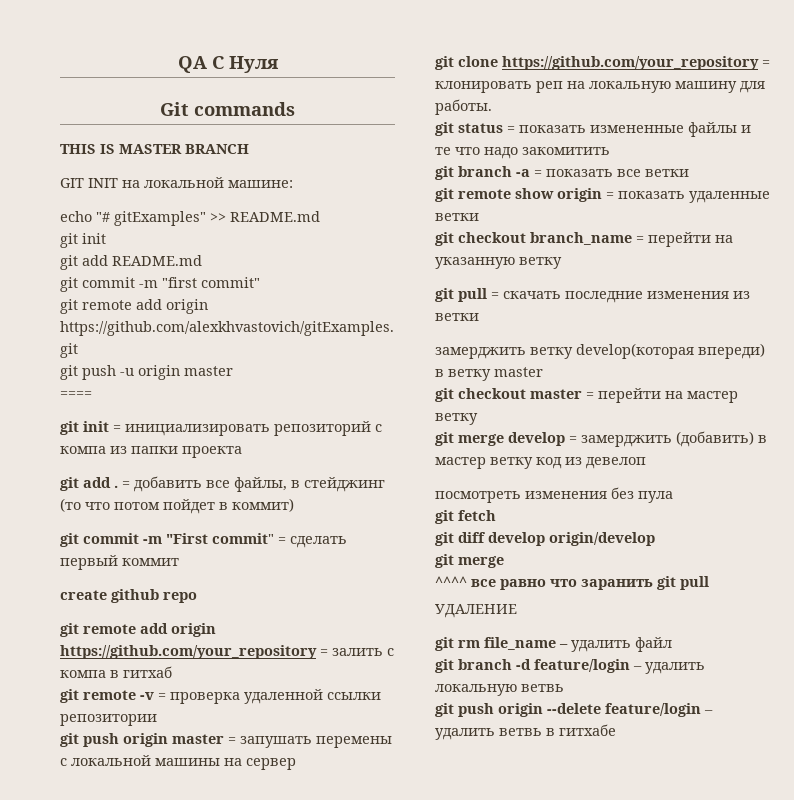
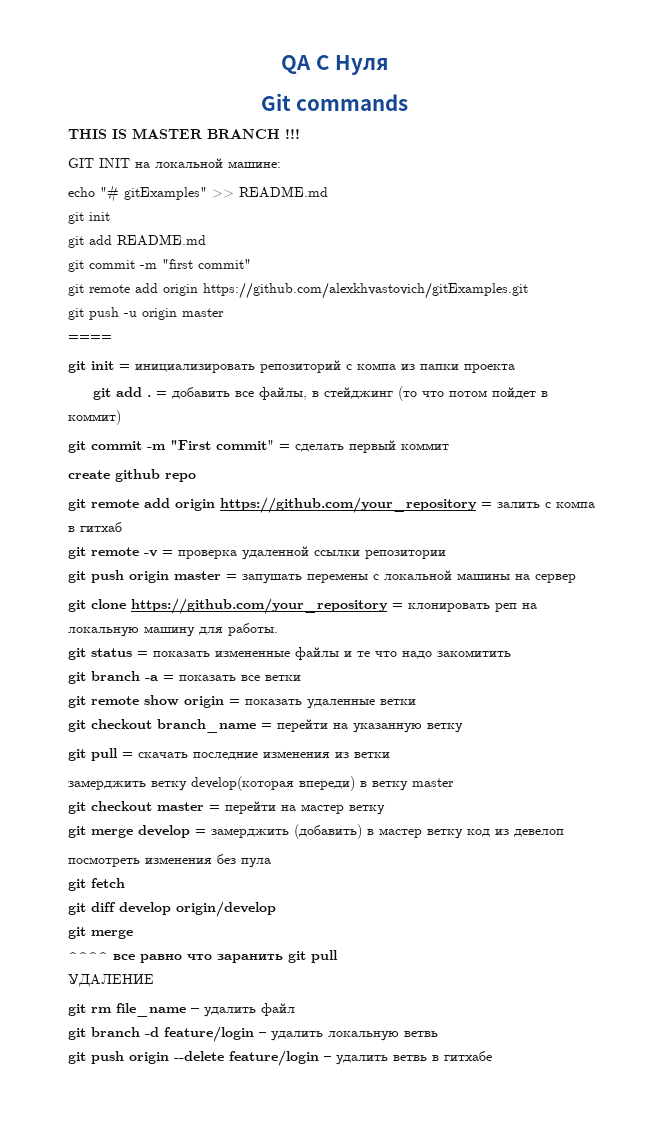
(249, 149) none -> [285,129,300,139] !!!

